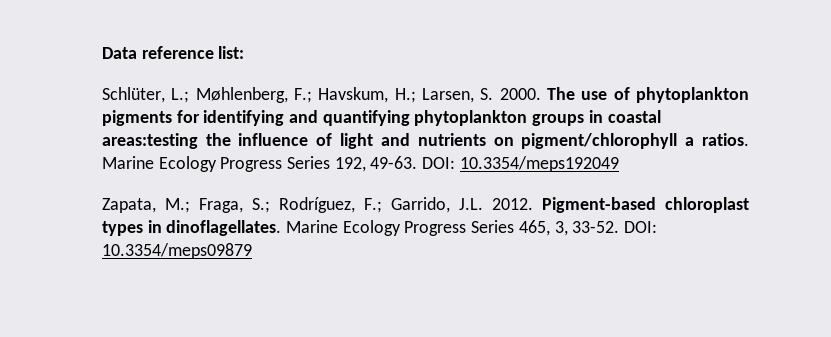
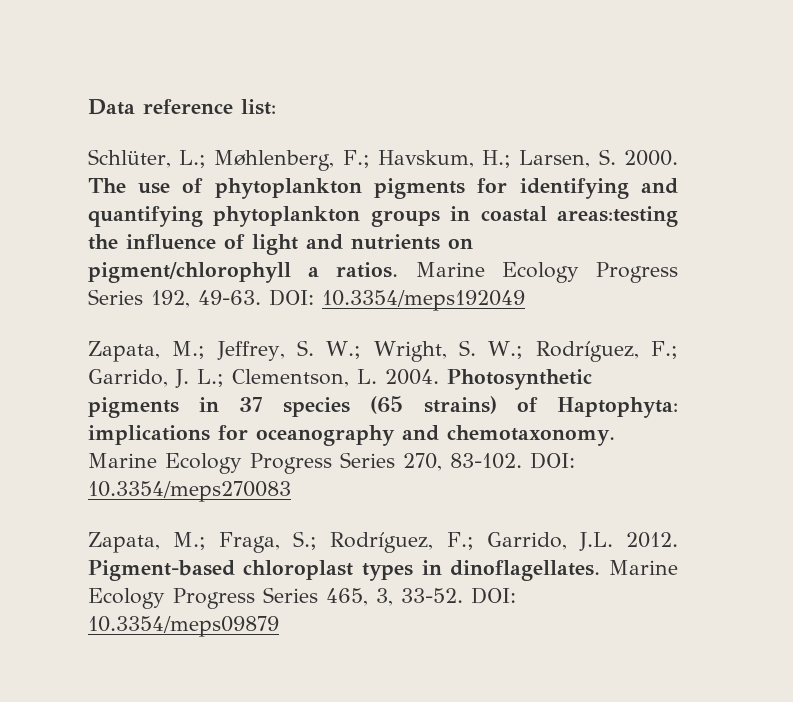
(619, 164) none -> [87,340,679,362] [87,369,592,390] [87,396,679,418] [87,425,615,446] [87,452,575,474] [87,481,291,502] // Zapata, M.; Jeffrey, S. W.; Wright, S. W.; Rodríguez, F.; Garrido, J. L.; Clementson, L. 2004. Photosynthetic pigments in 37 species (65 strains) of Haptophyta: implications for oceanography and chemotaxonomy. Marine Ecology Progress Series 270, 83-102. DOI: 10.3354/meps270083

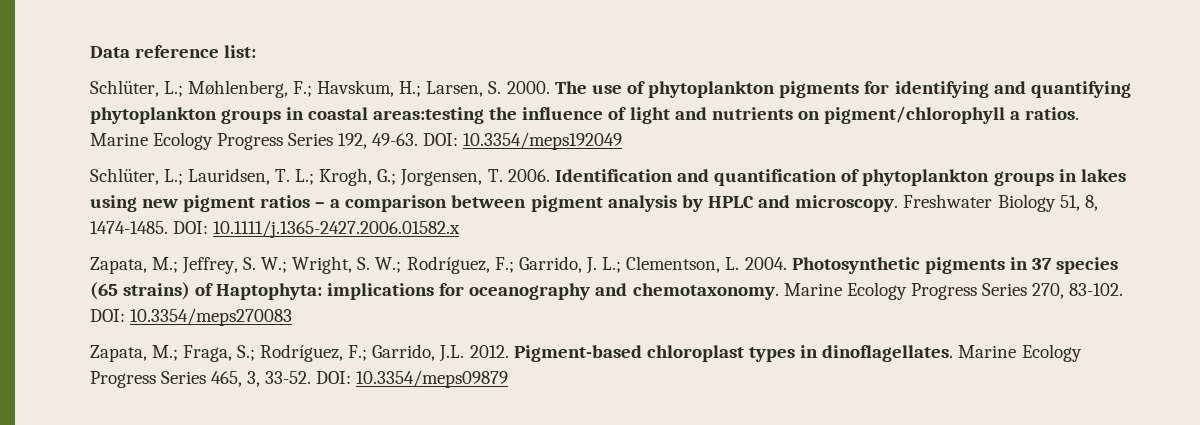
(525, 300) none -> [89,168,1126,186] [89,194,1098,212] [89,220,460,238] // Schlüter, L.; Lauridsen, T. L.; Krogh, G.; Jorgensen, T. 2006. Identification and quantification of phytoplankton groups in lakes using new pigment ratios – a comparison between pigment analysis by HPLC and microscopy. Freshwater Biology 51, 8, 1474-1485. DOI: 10.1111/j.1365-2427.2006.01582.x

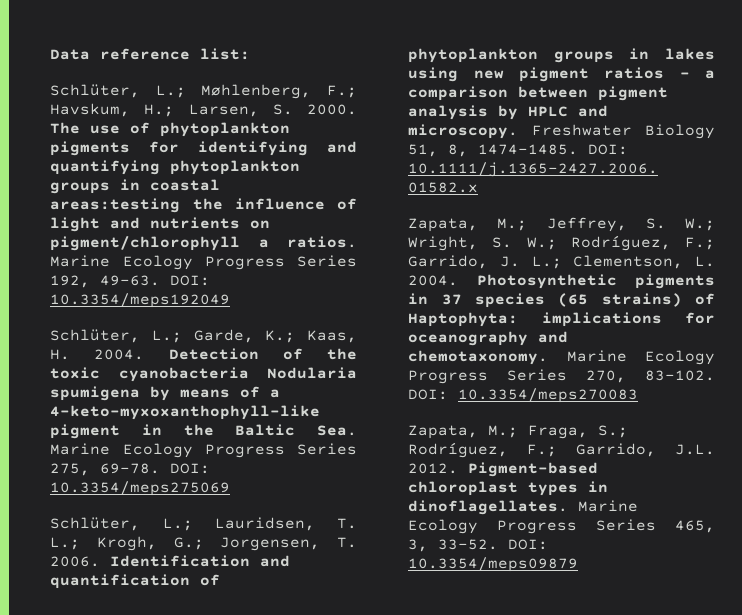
(623, 141) none -> [50,329,357,343] [50,348,357,360] [50,367,357,382] [50,386,281,401] [50,405,321,420] [50,424,357,439] [50,443,357,458] [50,463,211,476] [50,481,231,496] // Schlüter, L.; Garde, K.; Kaas, H. 2004. Detection of the toxic cyanobacteria Nodularia spumigena by means of a 4-keto-myxoxanthophyll-like pigment in the Baltic Sea. Marine Ecology Progress Series 275, 69-78. DOI: 10.3354/meps275069

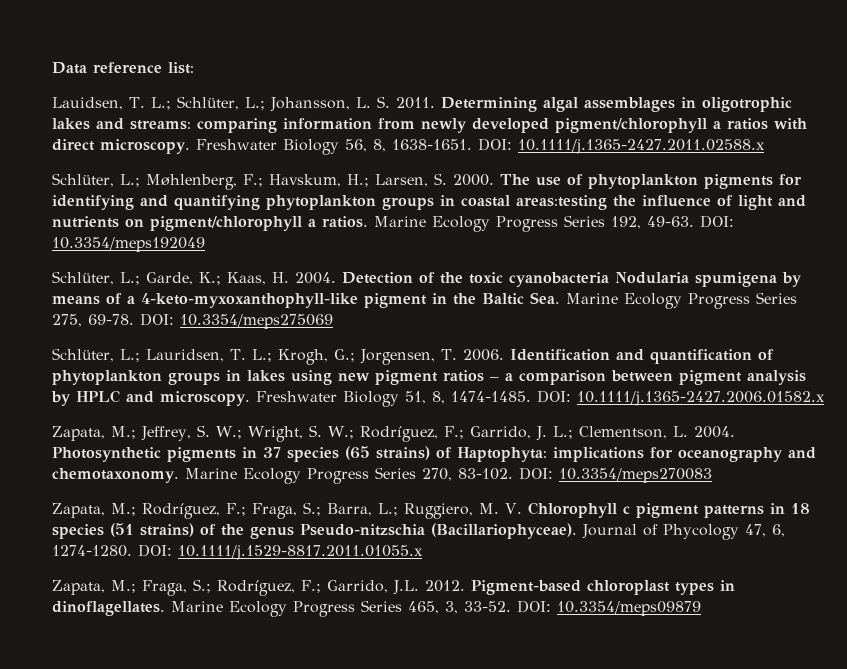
(251, 54) none -> [52,96,793,112] [52,118,808,133] [52,138,766,155] // Lauidsen, T. L.; Schlüter, L.; Johansson, L. S. 2011. Determining algal assemblages in oligotrophic lakes and streams: comparing information from newly developed pigment/chlorophyll a ratios with direct microscopy. Freshwater Biology 56, 8, 1638-1651. DOI: 10.1111/j.1365-2427.2011.02588.x
(639, 395) none -> [52,502,811,519] [52,523,786,540] [52,544,424,560] // Zapata, M.; Rodríguez, F.; Fraga, S.; Barra, L.; Ruggiero, M. V. Chlorophyll c pigment patterns in 18 species (51 strains) of the genus Pseudo-nitzschia (Bacillariophyceae). Journal of Phycology 47, 6, 1274-1280. DOI: 10.1111/j.1529-8817.2011.01055.x

